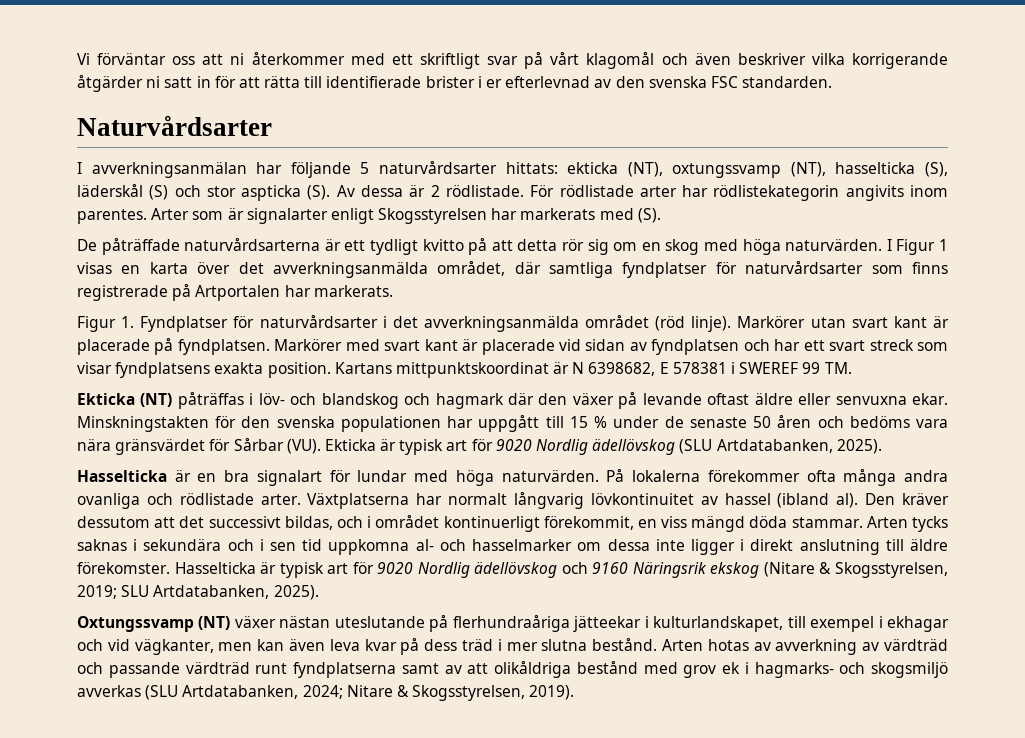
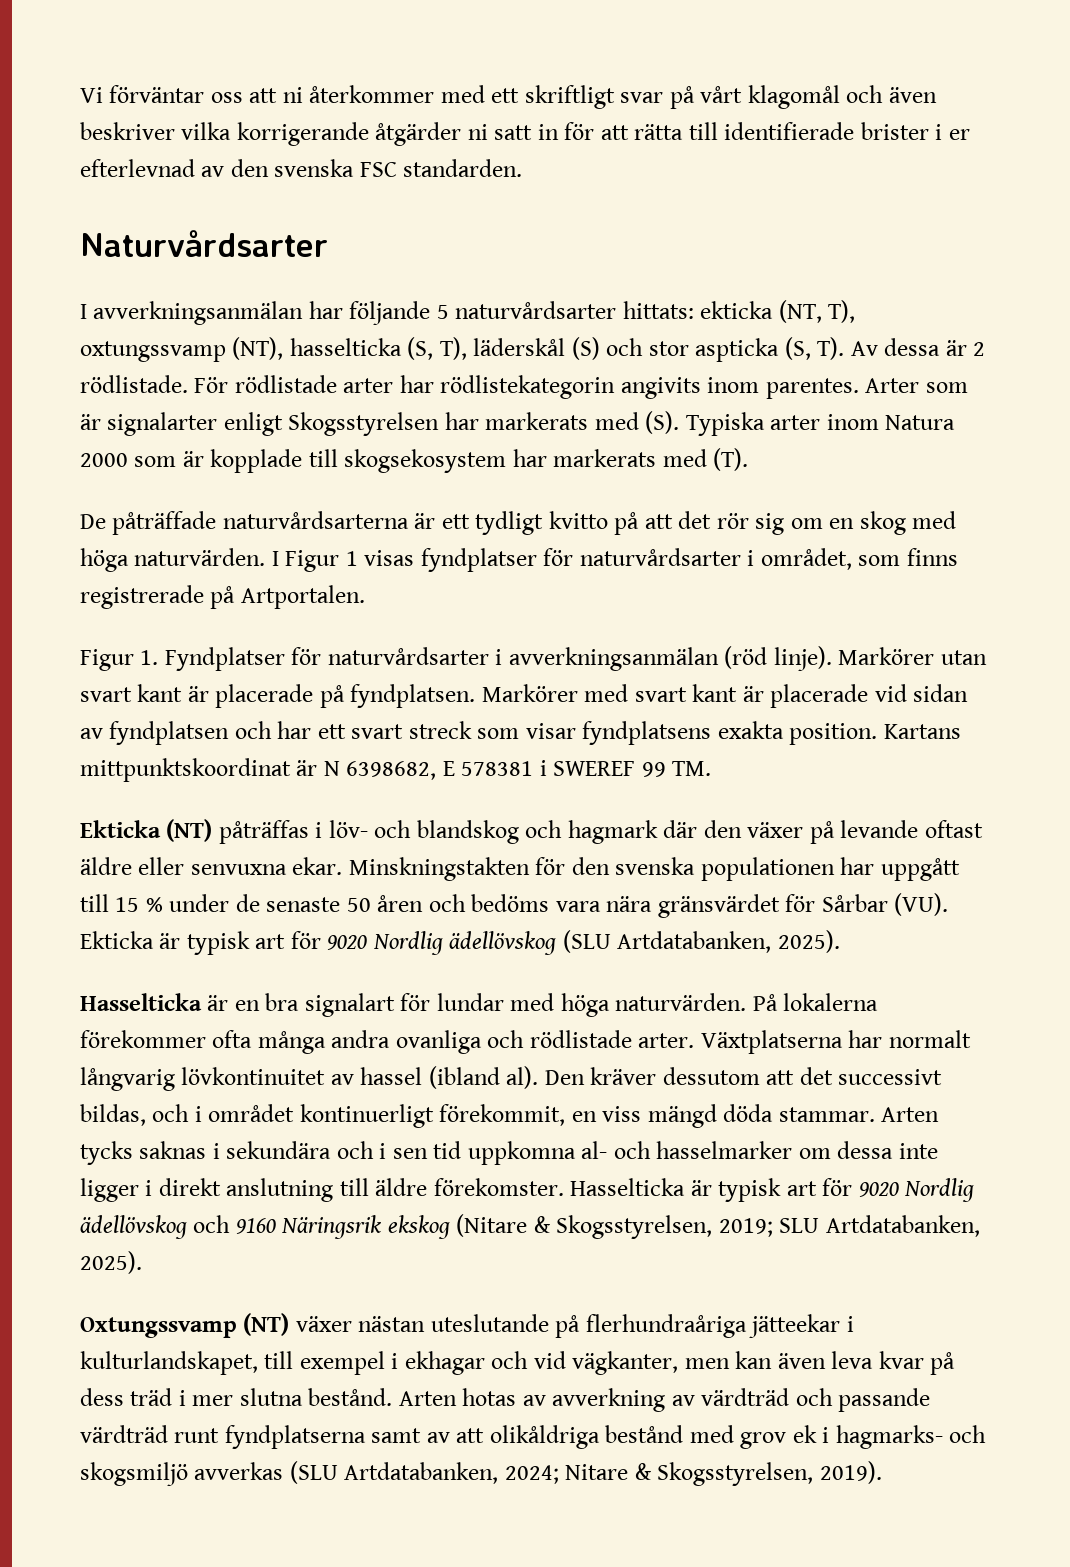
[627,162,663,177] (NT), -> [778,300,856,323] (NT, T),
[925,162,949,177] (S), -> [407,337,467,360] (S, T),
[307,185,331,200] (S). -> [784,337,845,360] (S, T).
(661, 215) none -> [685,412,956,436] [80,448,749,473] Typiska arter inom Natura 2000 som är kopplade till skogsekosystem har markerats med (T).
[517,239,558,251] detta -> [678,511,712,529] det
[121,261,614,278] en karta över det avverkningsanmälda området, där samtliga -> (415, 558) none
(864, 267) none -> [747,548,852,570] i området,
[195,285,393,301] Artportalen har markerats. -> [240,585,365,609] Artportalen.
[392,315,650,332] det avverkningsanmälda området -> [508,647,719,671] avverkningsanmälan

